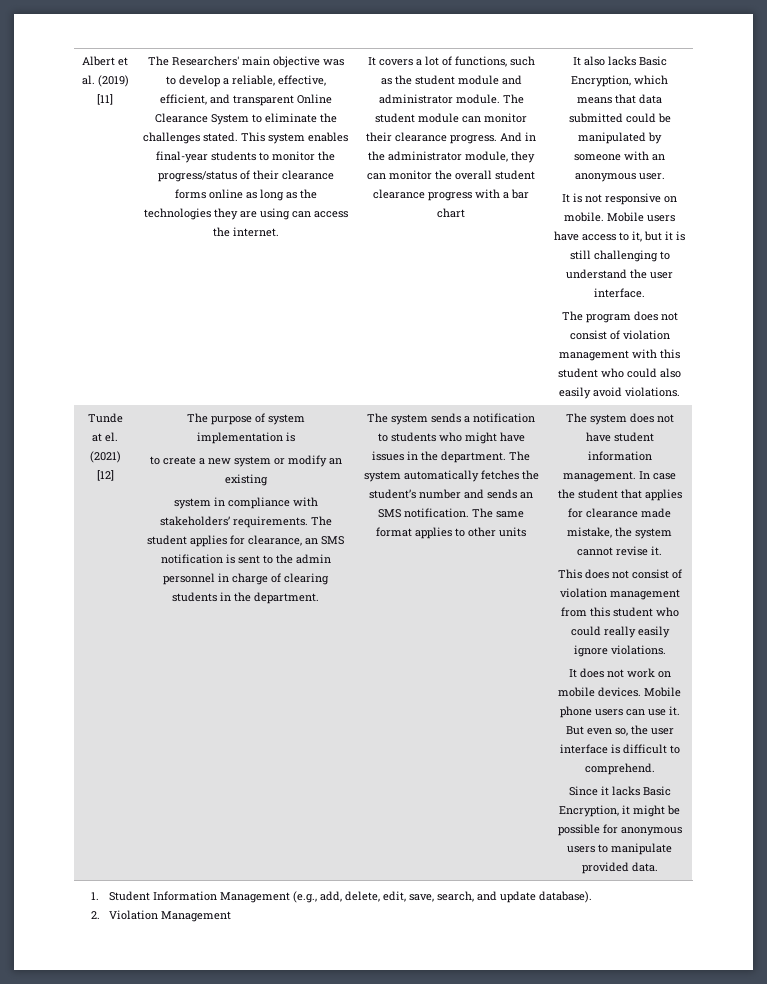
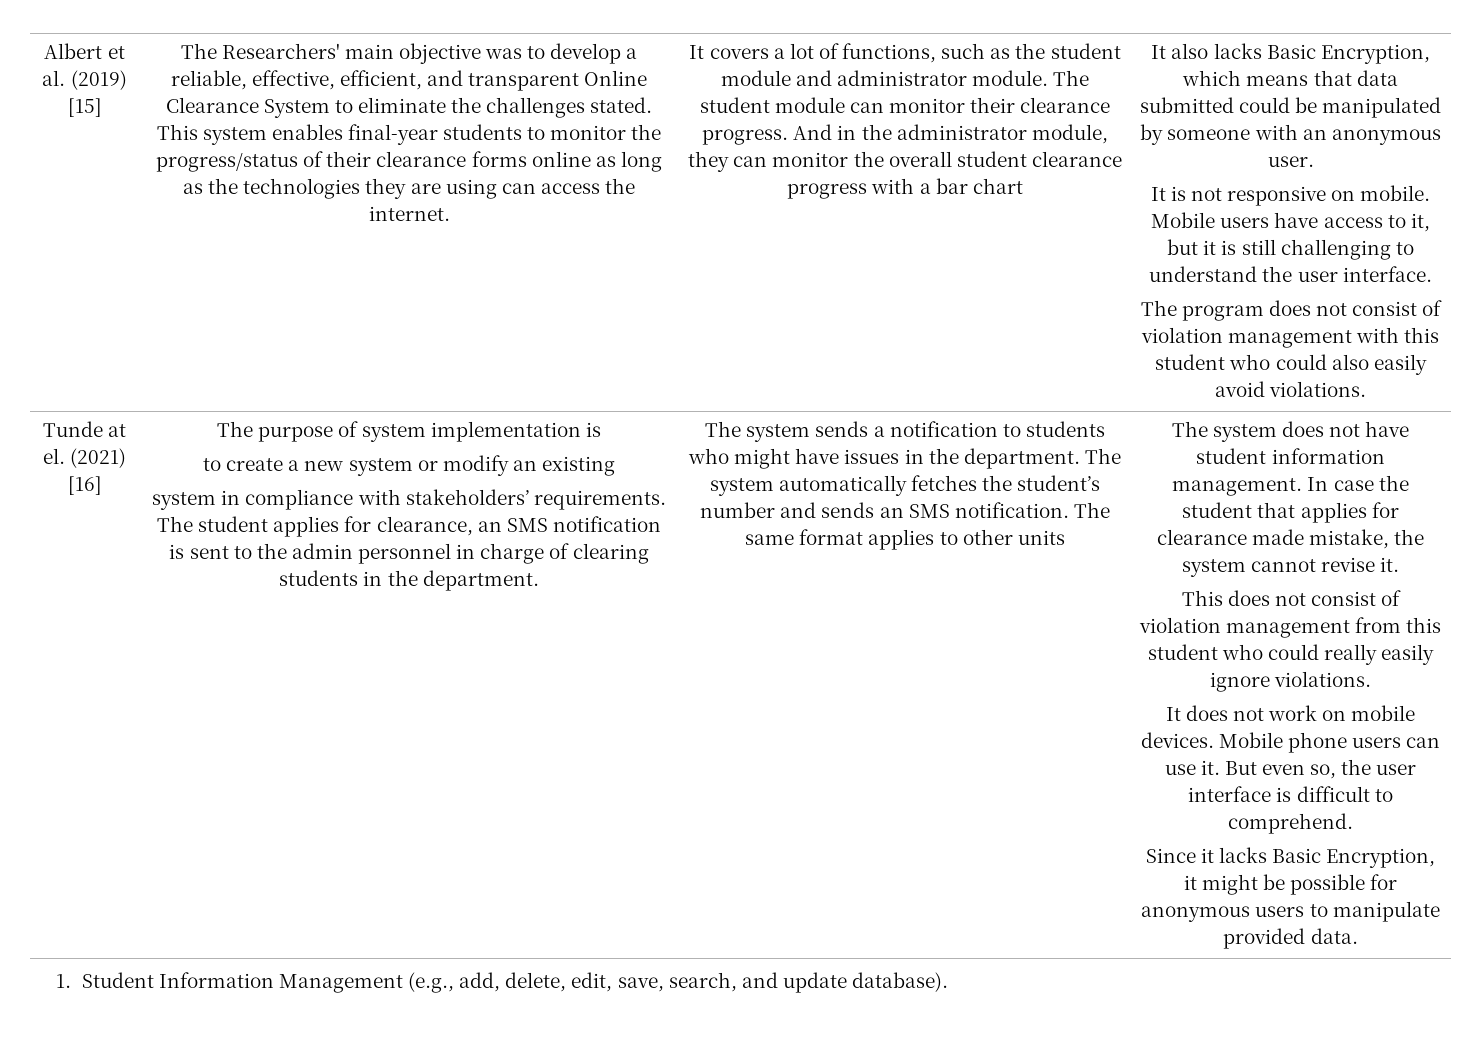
[97,94,113,105] [11] -> [67,98,102,117] [15]
[96,470,114,481] [12] -> [67,476,102,495] [16]
[91,910,231,922] // 2. Violation Management -> (949, 982) none

